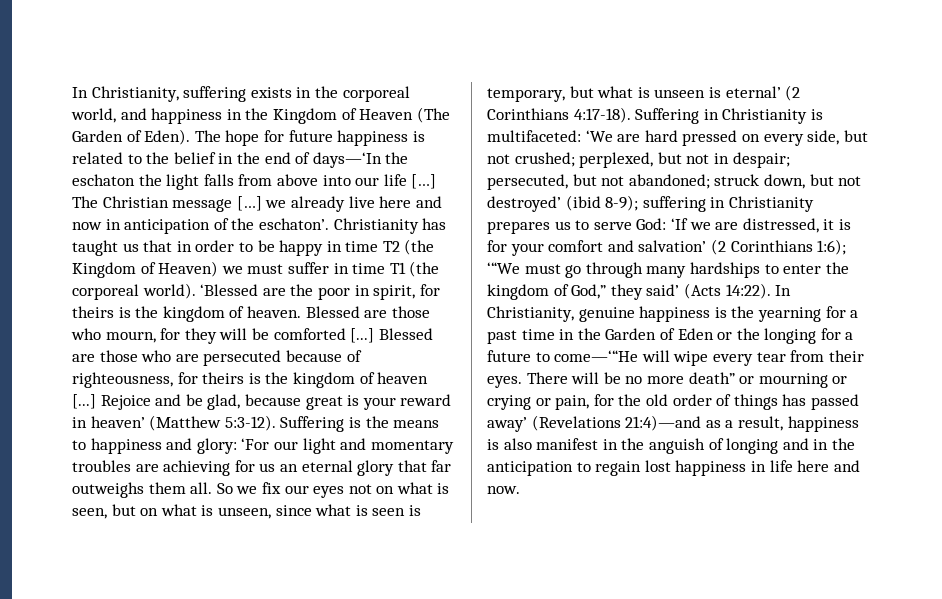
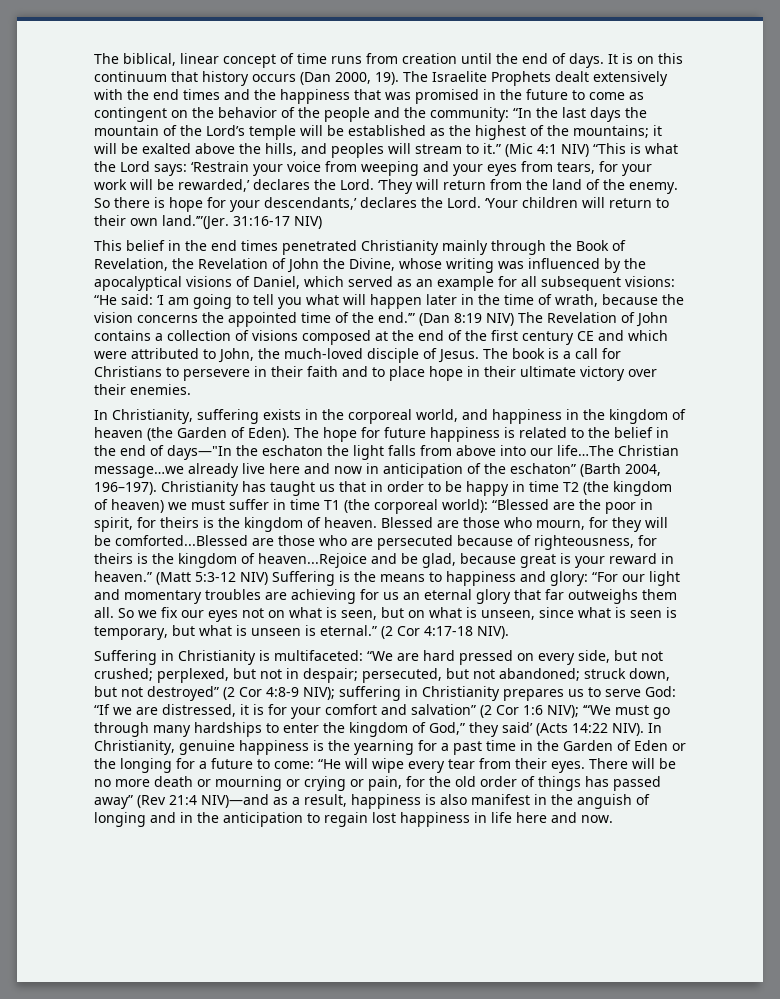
(72, 92) none -> [94,53,683,68] [94,71,668,86] [94,89,644,104] [94,107,647,122] [94,125,662,140] [94,143,678,158] [94,161,652,176] [94,179,678,194] [94,197,669,212] [94,215,322,230] [94,240,626,255] [94,258,646,273] [94,276,675,291] [94,294,684,309] [94,312,668,327] [94,330,668,345] [94,348,621,363] [94,366,657,381] [94,384,191,395] The biblical, linear concept of time runs from creation until the end of days. It is on this continuum that history occurs (Dan 2000, 19). The Israelite Prophets dealt extensively with the end times and the happiness that was promised in the future to come as contingent on the behavior of the people and the community: “In the last days the mountain of the Lord’s temple will be established as the highest of the mountains; it will be exalted above the hills, and peoples will stream to it.” (Mic 4:1 NIV) “This is what the Lord says: ‘Restrain your voice from weeping and your eyes from tears, for your work will be rewarded,’ declares the Lord. ‘They will return from the land of the enemy. So there is hope for your descendants,’ declares the Lord. ‘Your children will return to their own land.’”(Jer. 31:16-17 NIV) // This belief in the end times penetrated Christianity mainly through the Book of Revelation, the Revelation of John the Divine, whose writing was influenced by the apocalyptical visions of Daniel, which served as an example for all subsequent visions: “He said: ‘I am going to tell you what will happen later in the time of wrath, because the vision concerns the appointed time of the end.’” (Dan 8:19 NIV) The Revelation of John contains a collection of visions composed at the end of the first century CE and which were attributed to John, the much-loved disciple of Jesus. The book is a call for Christians to persevere in their faith and to place hope in their ultimate victory over their enemies. //
[272,107,450,124] Kingdom of Heaven (The -> [609,409,686,424] [94,427,173,441] kingdom of heaven (the
[312,152,382,168] days—‘In -> [167,445,232,460] days—"In
[383,174,437,189] [72,196,287,212] life […] The Christian message […] we -> [557,445,679,456] [94,466,184,478] life…The Christian message…we
[258,218,329,230] eschaton’. -> [510,463,661,477] [94,482,157,495] eschaton” (Barth 2004, 196–197).
[72,261,219,278] Kingdom of Heaven) -> [613,481,672,496] [94,499,164,513] kingdom of heaven)
[142,283,259,299] world). ‘Blessed -> [442,499,549,513] world): “Blessed
[273,328,433,343] comforted [...] Blessed -> [115,535,248,546] comforted...Blessed
[377,372,429,384] [72,394,151,410] heaven [...] Rejoice -> [258,553,367,568] heaven...Rejoice
[90,415,276,431] heaven’ (Matthew 5:3-12). -> [94,571,268,585] heaven.” (Matt 5:3-12 NIV)
[241,438,270,450] ‘For -> [592,572,618,582] “For
[725,85,801,101] [487,107,631,123] eternal’ (2 Corinthians 4:17-18). -> [320,625,509,639] eternal.” (2 Cor 4:17-18 NIV). //
[585,130,613,142] ‘We -> [367,651,393,661] “We
[487,195,639,212] destroyed’ (ibid 8-9); -> [147,686,335,701] destroyed” (2 Cor 4:8-9 NIV);
[670,218,688,230] ‘If -> [94,704,110,715] “If
[638,239,847,255] salvation’ (2 Corinthians 1:6); -> [411,704,579,718] salvation” (2 Cor 1:6 NIV);
[725,283,771,299] 14:22). -> [572,723,644,736] 14:22 NIV).
[554,350,639,362] come—‘“He -> [274,759,341,769] come: “He
[688,372,735,384] death” -> [154,776,193,787] death
[487,415,702,432] away’ (Revelations 21:4)—and -> [94,794,269,809] away” (Rev 21:4 NIV)—and

